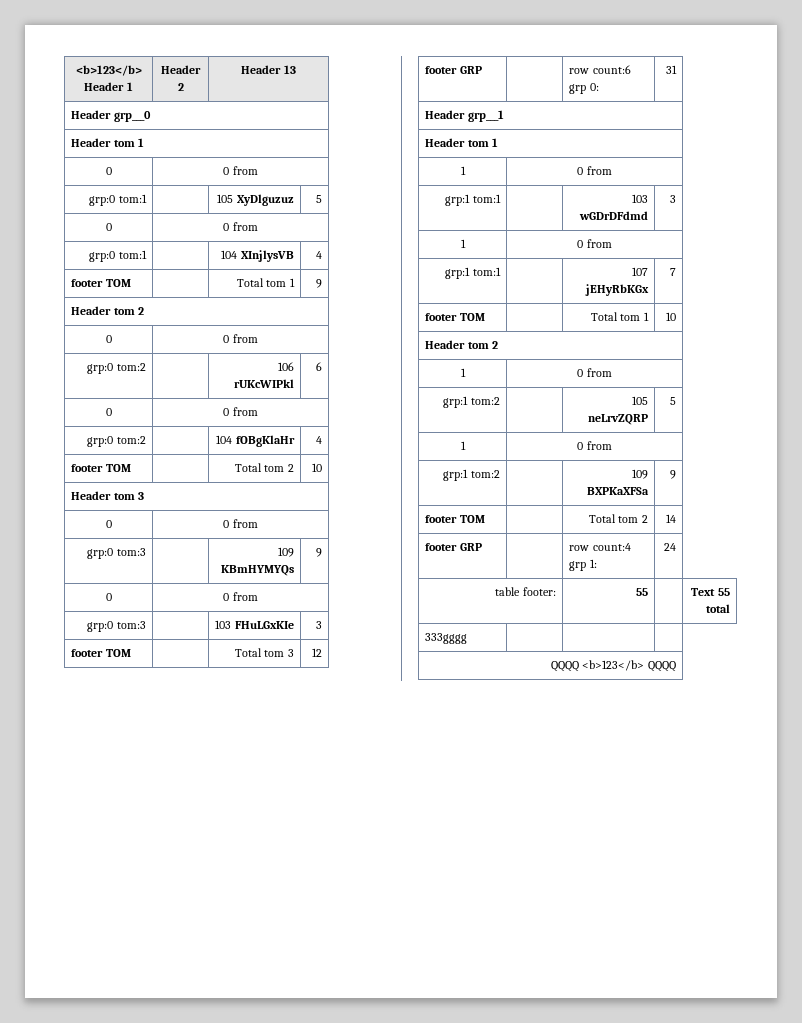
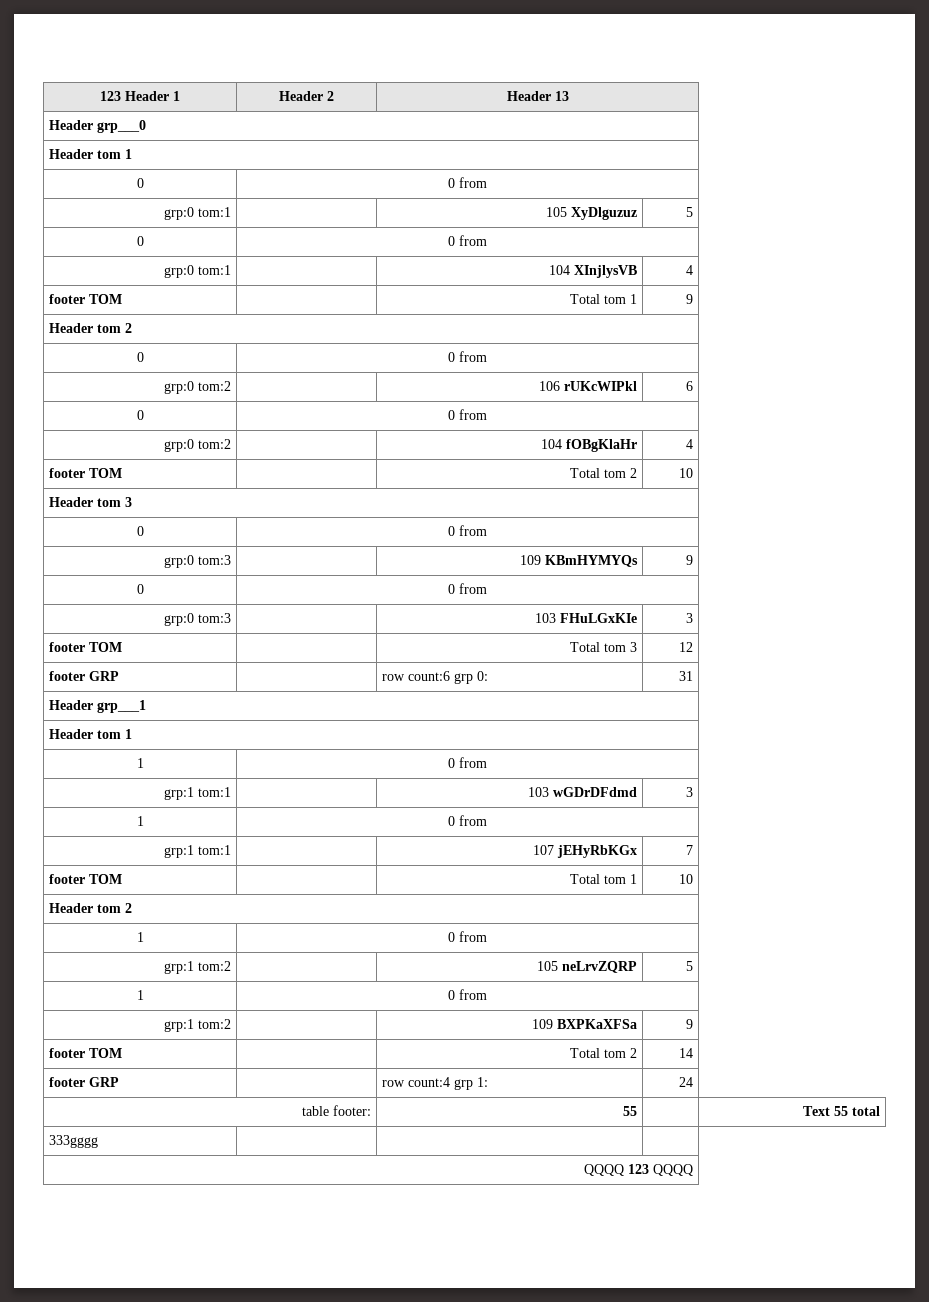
[75,65,142,76] <b>123</b> -> [100,91,121,101] 123
[582,660,645,671] <b>123</b> -> [627,1164,649,1174] 123

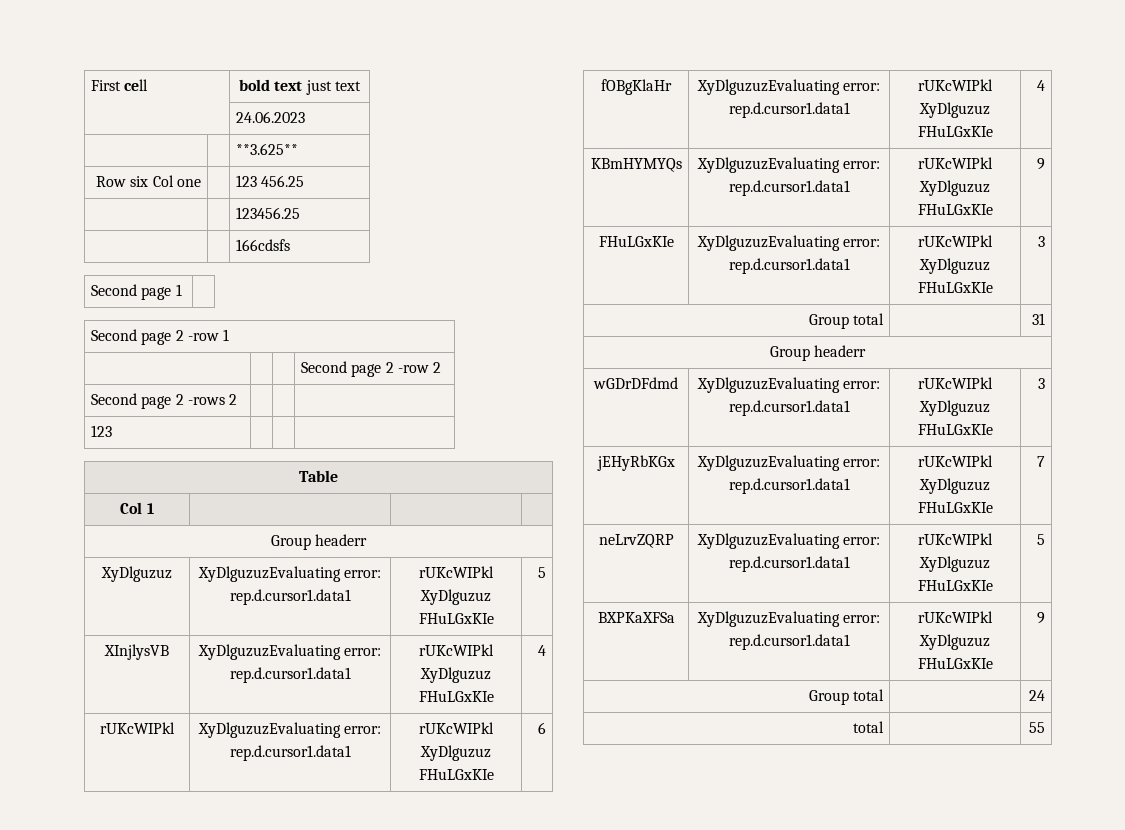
[100,91,180,101] [279,91,334,101] [506,91,569,101] [49,120,147,133] [49,149,133,159] [136,178,144,188] [448,177,487,188] [163,207,231,220] [545,207,637,220] [685,207,693,217] [136,236,144,246] [448,235,487,246] [163,265,231,278] [548,265,637,278] [685,265,693,275] [49,294,123,304] [569,294,637,304] [685,294,693,304] [49,323,133,333] [136,352,144,362] [448,351,487,362] [163,381,231,394] [538,381,637,391] [685,381,693,391] [136,410,144,420] [448,409,487,420] [163,439,231,452] [540,439,637,452] [685,439,693,449] [49,468,123,478] [569,468,637,478] [678,468,693,478] [49,497,133,507] [136,526,144,536] [448,525,487,536] [163,555,231,568] [519,555,638,567] [685,555,693,565] [136,584,144,594] [448,583,487,594] [163,613,231,626] [534,613,637,623] [685,613,693,623] [49,642,123,652] [569,642,637,652] [678,642,693,652] [49,671,120,681] [382,671,489,684] [678,671,693,681] [49,700,147,713] [49,729,133,739] [136,758,144,768] [448,757,487,768] [163,787,231,800] [527,787,637,797] [685,787,693,797] [136,816,144,826] [448,815,487,826] [163,845,231,858] [532,845,637,858] [685,845,693,855] [49,874,123,884] [569,874,637,884] [678,874,693,884] [49,903,133,913] [136,932,144,942] [448,931,487,942] [163,961,231,974] [536,961,637,973] [685,961,693,971] [136,990,144,1000] [448,989,487,1000] [163,1019,231,1032] [531,1019,637,1029] [685,1019,693,1029] [49,1048,123,1058] [569,1048,637,1058] [678,1048,693,1058] [49,1077,120,1087] [382,1077,489,1090] 123 Header 1 | Header 2 | Header 13 // Header grp___0 // Header tom 1 // 0 | 0 from // grp:0 tom:1 | | 105 XyDlguzuz | 5 // 0 | 0 from // grp:0 tom:1 | | 104 XInjlysVB | 4 // footer TOM | | Total tom 1 | 9 // Header tom 2 // 0 | 0 from // grp:0 tom:2 | | 106 rUKcWIPkl | 6 // 0 | 0 from // grp:0 tom:2 | | 104 fOBgKlaHr | 4 // footer TOM | | Total tom 2 | 10 // Header tom 3 // 0 | 0 from // grp:0 tom:3 | | 109 KBmHYMYQs | 9 // 0 | 0 from // grp:0 tom:3 | | 103 FHuLGxKIe | 3 // footer TOM | | Total tom 3 | 12 // footer GRP | | row count:6 grp 0: | 31 // Header grp___1 // Header tom 1 // 1 | 0 from // grp:1 tom:1 | | 103 wGDrDFdmd | 3 // 1 | 0 from // grp:1 tom:1 | | 107 jEHyRbKGx | 7 // footer TOM | | Total tom 1 | 10 // Header tom 2 // 1 | 0 from // grp:1 tom:2 | | 105 neLrvZQRP | 5 // 1 | 0 from // grp:1 tom:2 | | 109 BXPKaXFSa | 9 // footer TOM | | Total tom 2 | 14 // footer GRP | | row count:4 grp 1: -> [90,79,149,91] [239,79,361,95] [235,111,305,123] [235,143,298,155] [96,175,202,187] [235,175,305,187] [235,207,300,219] [235,239,290,251] [90,284,182,300] [90,329,230,345] [300,361,442,377] [90,393,238,409] [90,425,112,437] [299,470,338,482] [120,502,154,514] [270,534,368,550] [101,566,172,582] [197,566,382,582] [229,589,351,605] [419,566,494,578] [420,589,491,605] [418,613,494,624] [538,567,547,578] [104,644,169,660] [197,644,382,660] [229,667,351,683] [419,644,494,656] [420,667,491,683] [418,691,494,702] [538,645,547,656] [100,722,175,734] [197,722,382,738] [229,745,351,761] [419,722,494,734] [420,745,491,761] [418,769,494,780] [538,722,547,734] [601,79,672,95] [696,79,881,95] [728,102,850,118] [918,79,993,91] [919,102,990,118] [917,126,993,137] [1037,80,1046,91] [590,158,682,172] [696,157,881,173] [728,180,850,196] [918,157,993,169] [919,180,990,196] [917,204,993,215] [1037,158,1046,170] [598,236,674,247] [696,235,881,251] [728,258,850,274] [918,235,993,247] [919,258,990,274] [917,282,993,293] [1038,236,1046,247] [808,313,885,329] [1032,313,1046,325] [769,345,867,361] [593,377,678,389] [696,377,881,393] [728,400,850,416] [918,377,993,389] [919,400,990,416] [917,424,993,435] [1038,378,1046,389] [596,455,675,471] [696,455,881,471] [728,478,850,494] [918,455,993,467] [919,478,990,494] [917,502,993,513] [1037,456,1046,467] [598,534,674,548] [696,533,881,549] [728,556,850,572] [918,533,993,545] [919,556,990,572] [917,580,993,591] [1037,534,1046,545] [597,612,675,623] [696,611,881,627] [728,634,850,650] [918,611,993,623] [919,634,990,650] [917,658,993,669] [1037,612,1046,624] [808,689,885,705] First cell | bold text just text // | 24.06.2023 // | | **3.625** // Row six Col one | | 123 456.25 // | | 123456.25 // | | 166cdsfs // Second page 1 | // Second page 2 -row 1 // | | | Second page 2 -row 2 // Second page 2 -rows 2 | | | // 123 | | | // Table // Col 1 | | | // Group headerr // XyDlguzuz | XyDlguzuzEvaluating error: rep.d.cursor1.data1 | rUKcWIPkl XyDlguzuz FHuLGxKIe | 5 // XInjlysVB | XyDlguzuzEvaluating error: rep.d.cursor1.data1 | rUKcWIPkl XyDlguzuz FHuLGxKIe | 4 // rUKcWIPkl | XyDlguzuzEvaluating error: rep.d.cursor1.data1 | rUKcWIPkl XyDlguzuz FHuLGxKIe | 6 // fOBgKlaHr | XyDlguzuzEvaluating error: rep.d.cursor1.data1 | rUKcWIPkl XyDlguzuz FHuLGxKIe | 4 // KBmHYMYQs | XyDlguzuzEvaluating error: rep.d.cursor1.data1 | rUKcWIPkl XyDlguzuz FHuLGxKIe | 9 // FHuLGxKIe | XyDlguzuzEvaluating error: rep.d.cursor1.data1 | rUKcWIPkl XyDlguzuz FHuLGxKIe | 3 // Group total | | 31 // Group headerr // wGDrDFdmd | XyDlguzuzEvaluating error: rep.d.cursor1.data1 | rUKcWIPkl XyDlguzuz FHuLGxKIe | 3 // jEHyRbKGx | XyDlguzuzEvaluating error: rep.d.cursor1.data1 | rUKcWIPkl XyDlguzuz FHuLGxKIe | 7 // neLrvZQRP | XyDlguzuzEvaluating error: rep.d.cursor1.data1 | rUKcWIPkl XyDlguzuz FHuLGxKIe | 5 // BXPKaXFSa | XyDlguzuzEvaluating error: rep.d.cursor1.data1 | rUKcWIPkl XyDlguzuz FHuLGxKIe | 9 // Group total |
[301,1105,371,1116] [622,1106,637,1116] [802,1106,880,1116] [49,1135,99,1148] [583,1164,693,1176] table footer: | 55 | | Text 55 total // 333gggg | | | // QQQQ 123 QQQQ -> [853,721,885,733] [1029,722,1046,733] total | | 55

